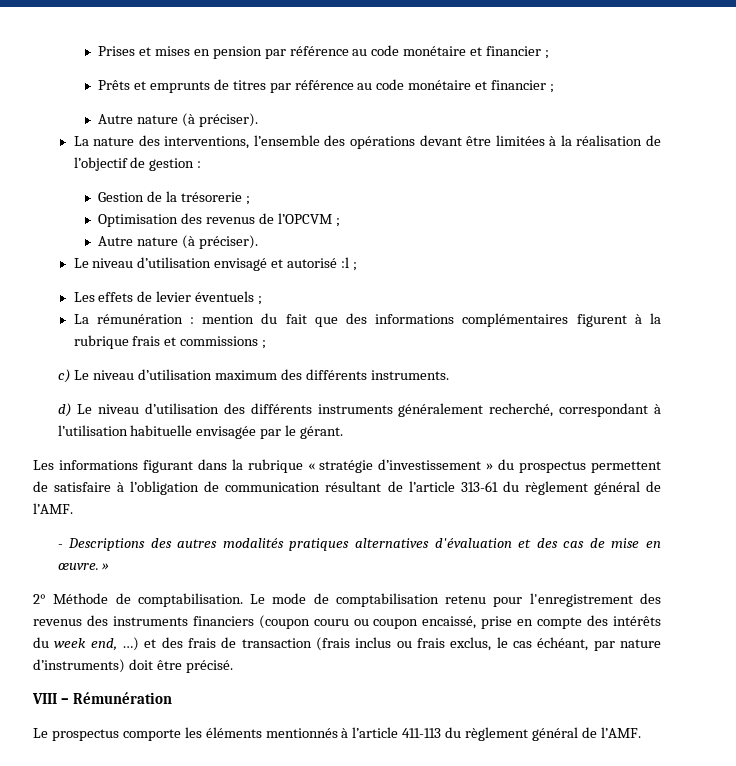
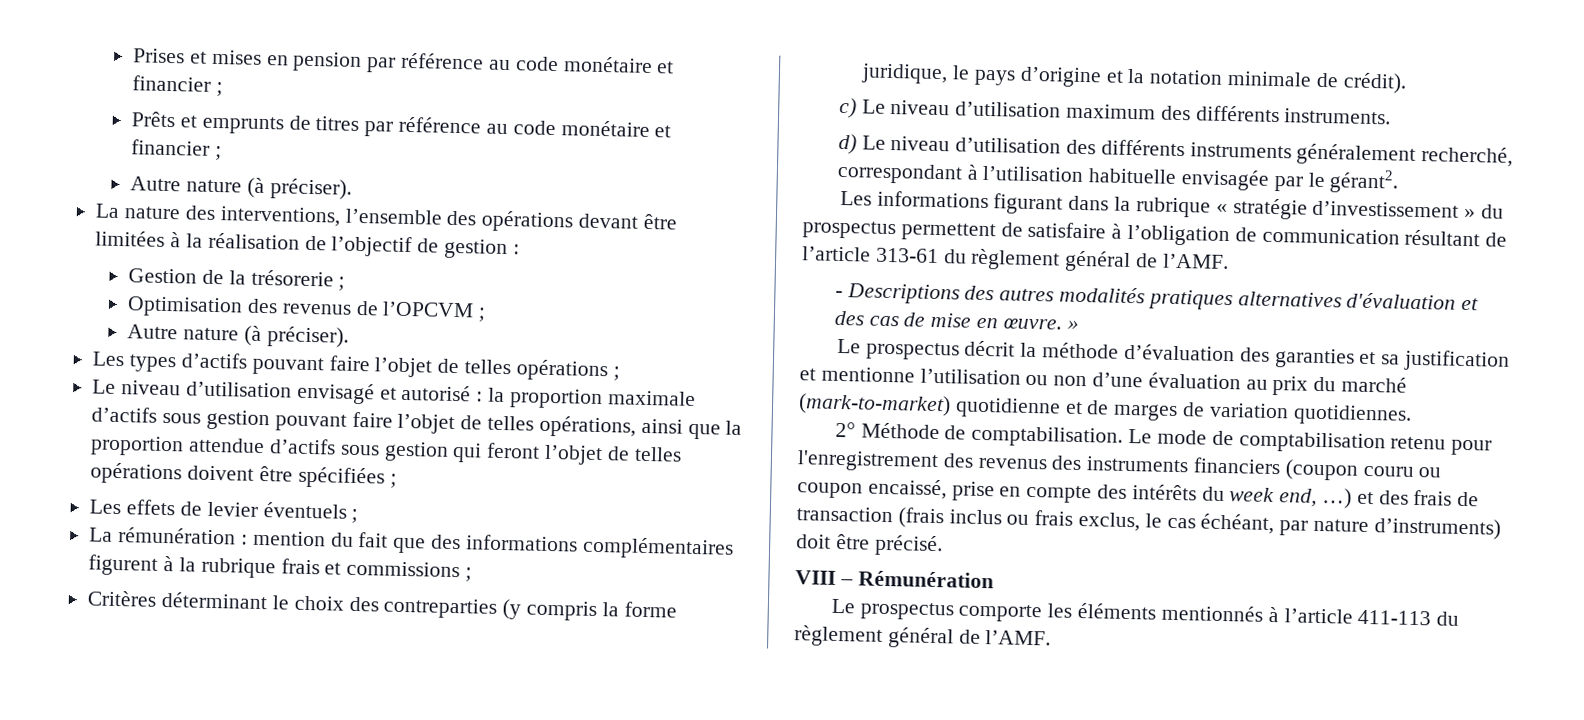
(258, 242) none -> [92,351,620,382] // Les types d’actifs pouvant faire l’objet de telles opérations ;
[340,257,349,268] :l -> [476,387,696,410] [91,406,743,440] [90,435,682,466] [90,462,385,489] : la proportion maximale d’actifs sous gestion pouvant faire l’objet de telles opérations, ainsi que la proportion attendue d’actifs sous gestion qui feront l’objet de telles opérations doivent être spécifiées
(267, 344) none -> [87,590,677,622] [861,63,1407,94] // Critères déterminant le choix des contreparties (y compris la forme juridique, le pays d’origine et la notation minimale de crédit).
[300,426,344,439] gérant. -> [1329,169,1400,194] gérant2.
(110, 566) none -> [836,338,1510,372] [799,366,1408,396] [798,393,1412,426] // Le prospectus décrit la méthode d’évaluation des garanties et sa justification et mentionne l’utilisation ou non d’une évaluation au prix du marché (mark-to-market) quotidienne et de marges de variation quotidiennes.

